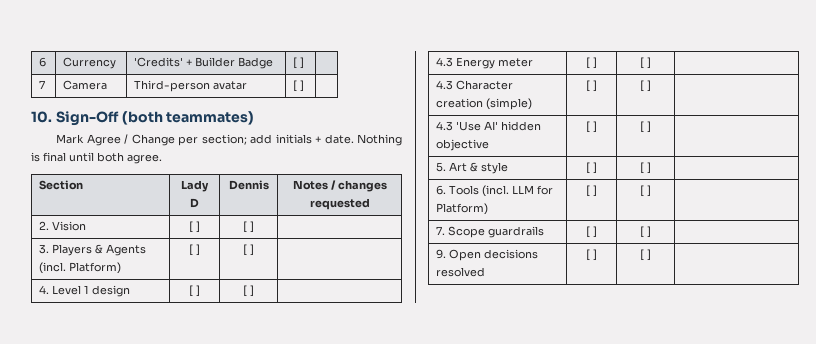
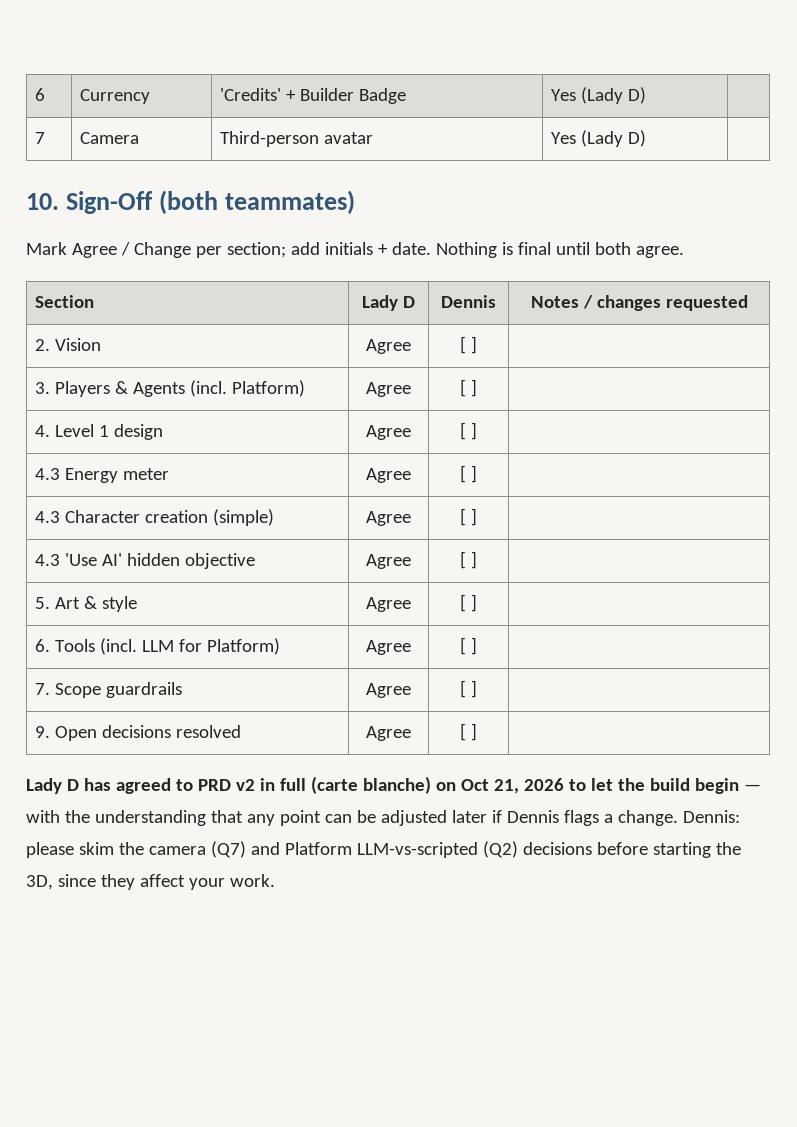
[293,57,305,69] [ ] -> [550,87,646,104] Yes (Lady D)
[293,80,305,92] [ ] -> [550,130,646,147] Yes (Lady D)
[189,221,200,233] [ ] -> [366,339,411,354] Agree
[189,244,200,256] [ ] -> [366,382,411,397] Agree
[189,285,200,297] [ ] -> [366,425,411,440] Agree
[586,57,597,69] [ ] -> [366,468,411,483] Agree
[586,80,597,92] [ ] -> [366,511,411,526] Agree
[586,121,597,133] [ ] -> [366,554,411,569] Agree
[586,162,597,174] [ ] -> [366,597,411,612] Agree
[586,185,597,197] [ ] -> [366,640,411,655] Agree
[586,226,597,238] [ ] -> [366,683,411,698] Agree
[586,249,597,261] [640,249,651,261] [ ] | [ ] | -> [366,726,411,741] [460,723,477,741] [26,776,761,794] [26,810,740,826] [26,841,741,858] [26,874,275,890] Agree | [ ] | // Lady D has agreed to PRD v2 in full (carte blanche) on Oct 21, 2026 to let the build begin — with the understanding that any point can be adjusted later if Dennis flags a change. Dennis: please skim the camera (Q7) and Platform LLM-vs-scripted (Q2) decisions before starting the 3D, since they affect your work.

